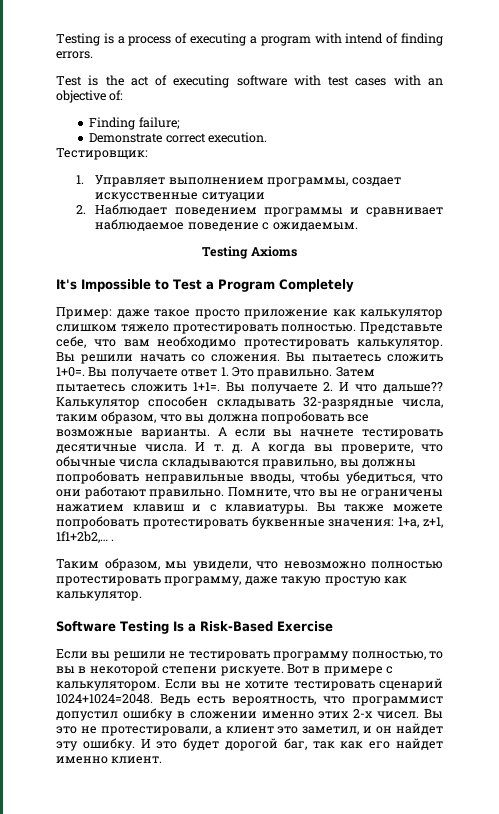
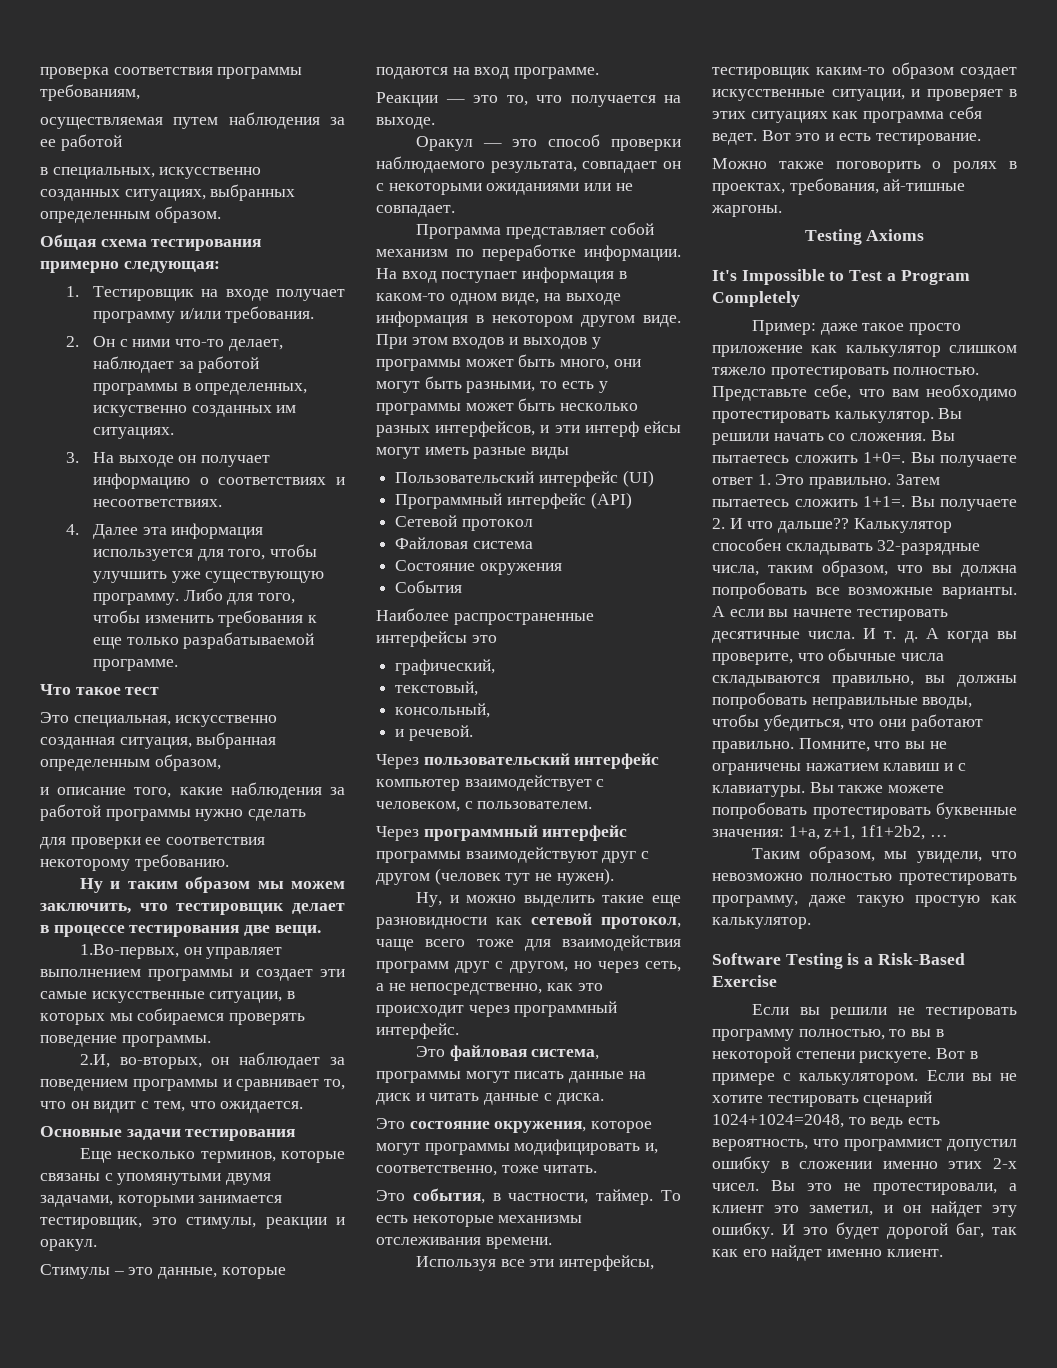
[56,33,443,46] [56,51,93,59] [56,75,443,88] [56,90,124,103] [89,117,180,130] [89,132,268,143] [56,148,148,160] [75,175,401,187] [95,192,265,202] [75,204,443,217] [95,219,358,231] Testing is a process of executing a program with intend of finding errors. // Test is the act of executing software with test cases with an objective of: // Finding failure; // Demonstrate correct execution. // Тестировщик: // 1. Управляет выполнением программы, создает искусственные ситуации // 2. Наблюдает поведением программы и сравнивает наблюдаемое поведение с ожидаемым. -> [40,67,303,79] [40,84,140,101] [40,112,345,129] [40,134,122,151] [40,167,262,179] [40,184,296,201] [40,206,221,223] [40,234,262,251] [40,261,220,273] [66,286,345,301] [92,306,315,323] [66,336,283,351] [92,356,260,373] [92,383,308,395] [92,405,297,417] [92,427,174,439] [66,452,271,467] [92,473,345,489] [92,499,222,507] [66,523,264,539] [92,544,318,561] [92,571,325,583] [92,588,296,605] [92,610,318,627] [92,632,315,649] [92,659,178,671] [40,684,160,695] [40,712,278,727] [40,732,277,749] [40,754,221,771] [40,782,345,799] [40,804,307,821] [40,837,266,849] [40,854,229,871] [79,876,345,893] [40,903,345,915] [40,925,321,937] [79,944,283,959] [40,969,345,981] [40,991,296,1003] [40,1008,306,1025] [40,1035,211,1047] [79,1052,345,1069] [40,1079,345,1091] [40,1101,304,1113] [40,1126,296,1141] [79,1148,346,1163] [40,1173,272,1185] [40,1195,283,1207] [40,1217,345,1229] [40,1239,97,1251] [40,1264,286,1279] [376,67,600,79] [376,92,681,107] [376,117,435,129] [415,134,681,151] [376,156,681,173] [376,183,633,195] [376,205,455,217] [415,222,655,239] [376,244,681,261] [376,267,627,283] [376,293,621,305] [376,311,681,327] [376,334,601,349] [376,354,641,371] [376,376,608,393] [376,398,639,415] [376,421,681,437] [376,447,570,459] [395,470,654,487] [395,492,632,509] [395,515,533,531] [395,537,533,549] [395,560,562,575] [395,580,463,593] [376,608,594,625] [376,631,497,647] [395,659,496,675] [395,681,479,696] [395,703,491,718] [395,725,473,741] [376,753,660,769] [376,775,605,791] [376,801,593,812] [376,825,628,841] [376,847,650,863] [376,868,614,885] [415,892,681,907] [376,913,681,929] [376,935,681,951] [376,961,681,973] [376,983,603,995] [376,1001,618,1017] [376,1023,459,1039] [415,1045,600,1061] [376,1071,646,1083] [376,1093,604,1105] [376,1118,653,1133] [376,1139,659,1155] [376,1165,598,1176] [376,1188,681,1205] [376,1215,583,1227] [376,1237,552,1249] [415,1255,655,1271] [712,62,1017,79] [712,89,1017,101] [712,106,982,123] [712,130,981,145] [712,158,1017,173] [712,178,966,195] [711,205,782,217] проверка соответствия программы требованиям, // осуществляемая путем наблюдения за ее работой // в специальных, искусственно созданных ситуациях, выбранных определенным образом. // Общая схема тестирования примерно следующая: // 1. Тестировщик на входе получает программу и/или требования. // 2. Он с ними что-то делает, наблюдает за работой программы в определенных, искуственно созданных им ситуациях. // 3. На выходе он получает информацию о соответствиях и несоответствиях. // 4. Далее эта информация используется для того, чтобы улучшить уже существующую программу. Либо для того, чтобы изменить требования к еще только разрабатываемой программе. // Что такое тест // Это специальная, искусственно созданная ситуация, выбранная определенным образом, // и описание того, какие наблюдения за работой программы нужно сделать // для проверки ее соответствия некоторому требованию. // Ну и таким образом мы можем заключить, что тестировщик делает в процессе тестирования две вещи. // 1.Во-первых, он управляет выполнением программы и создает эти самые искусственные ситуации, в которых мы собираемся проверять поведение программы. // 2.И, во-вторых, он наблюдает за поведением программы и сравнивает то, что он видит с тем, что ожидается. // Основные задачи тестирования // Еще несколько терминов, которые связаны с упомянутыми двумя задачами, которыми занимается тестировщик, это стимулы, реакции и оракул. // Стимулы – это данные, которые подаются на вход программе. // Реакции — это то, что получается на выходе. // Оракул — это способ проверки наблюдаемого результата, совпадает он с некоторыми ожиданиями или не совпадает. // Программа представляет собой механизм по переработке информации. На вход поступает информация в каком-то одном виде, на выходе информация в некотором другом виде. При этом входов и выходов у программы может быть много, они могут быть разными, то есть у программы может быть несколько разных интерфейсов, и эти интерф ейсы могут иметь разные виды // Пользовательский интерфейс (UI) // Программный интерфейс (API) // Сетевой протокол // Файловая система // Состояние окружения // События // Наиболее распространенные интерфейсы это // графический, // текстовый, // консольный, // и речевой. // Через пользовательский интерфейс компьютер взаимодействует с человеком, с пользователем. // Через программный интерфейс программы взаимодействуют друг с другом (человек тут не нужен). // Ну, и можно выделить такие еще разновидности как сетевой протокол, чаще всего тоже для взаимодействия программ друг с другом, но через сеть, а не непосредственно, как это происходит через программный интерфейс. // Это файловая система, программы могут писать данные на диск и читать данные с диска. // Это состояние окружения, которое могут программы модифицировать и, соответственно, тоже читать. // Это события, в частности, таймер. То есть некоторые механизмы отслеживания времени. // Используя все эти интерфейсы, тестировщик каким-то образом создает искусственные ситуации, и проверяет в этих ситуациях как программа себя ведет. Вот это и есть тестирование. // Можно также поговорить о ролях в проектах, требования, ай-тишные жаргоны.
[56,531,115,543] 1f1+2b2,… . -> [860,825,948,840] 1f1+2b2, …
[172,621,184,632] Is -> [847,953,860,965] is
[56,694,190,705] 1024+1024=2048. Ведь -> [712,1114,904,1129] 1024+1024=2048, то ведь

